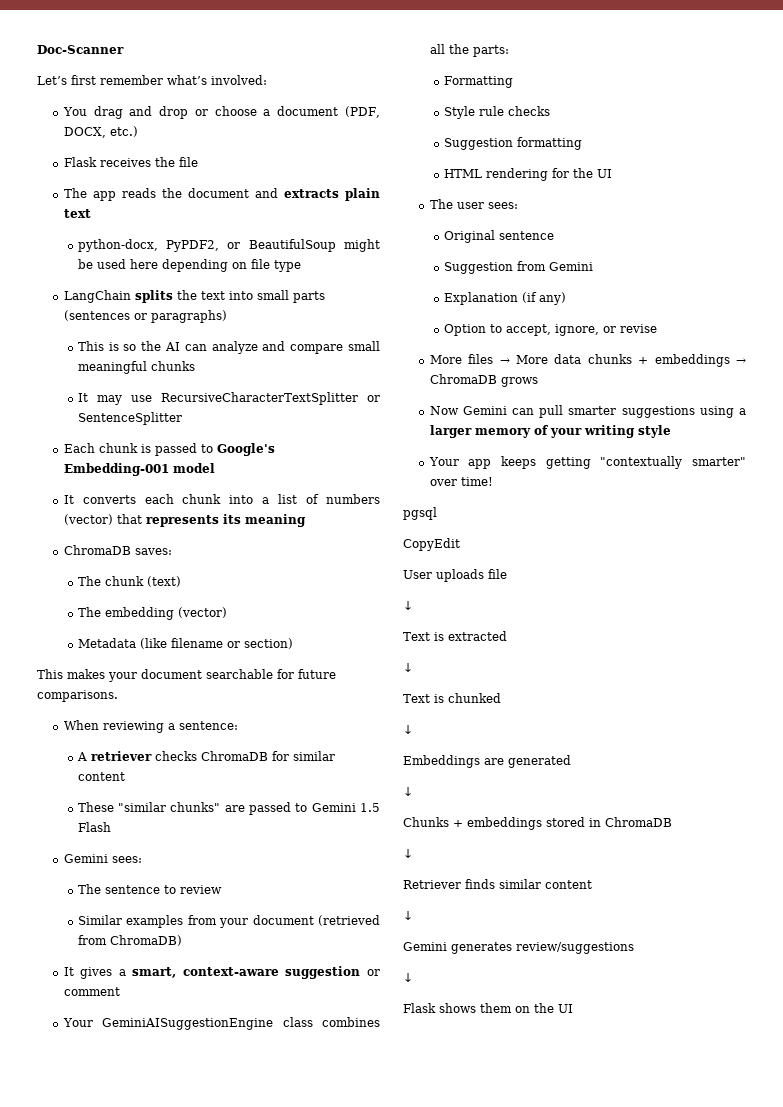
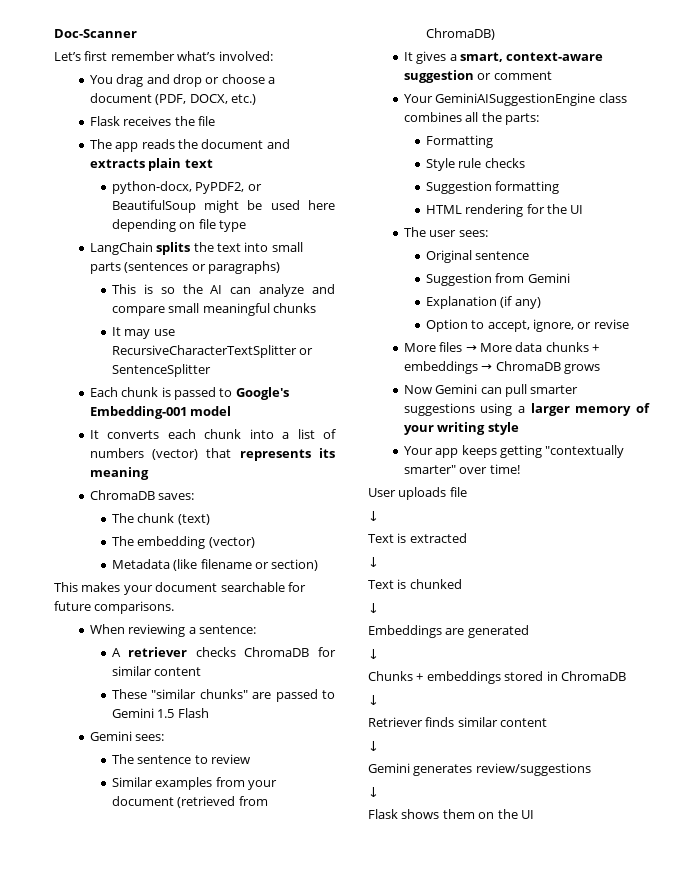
[403,507,437,520] [403,538,460,551] // pgsql // CopyEdit -> (520, 469) none

